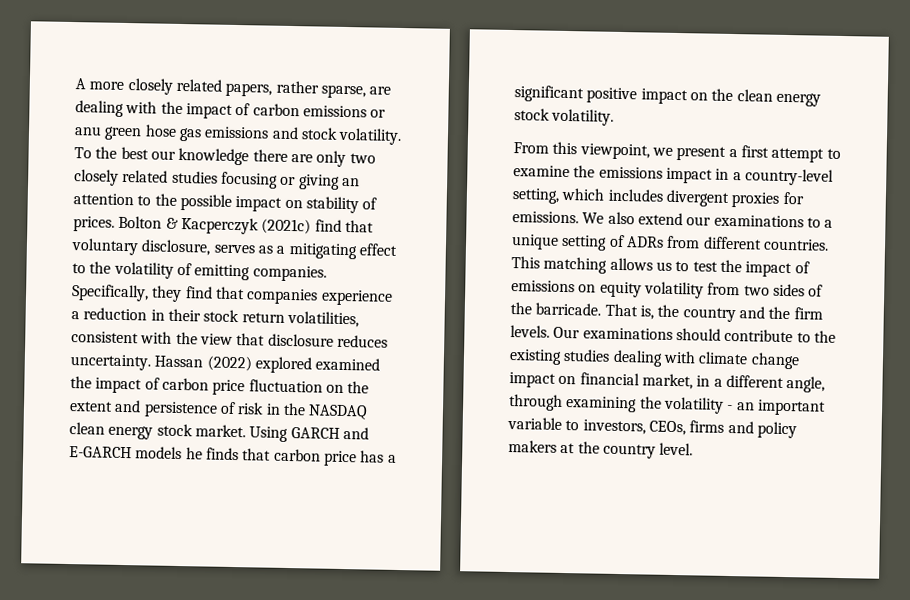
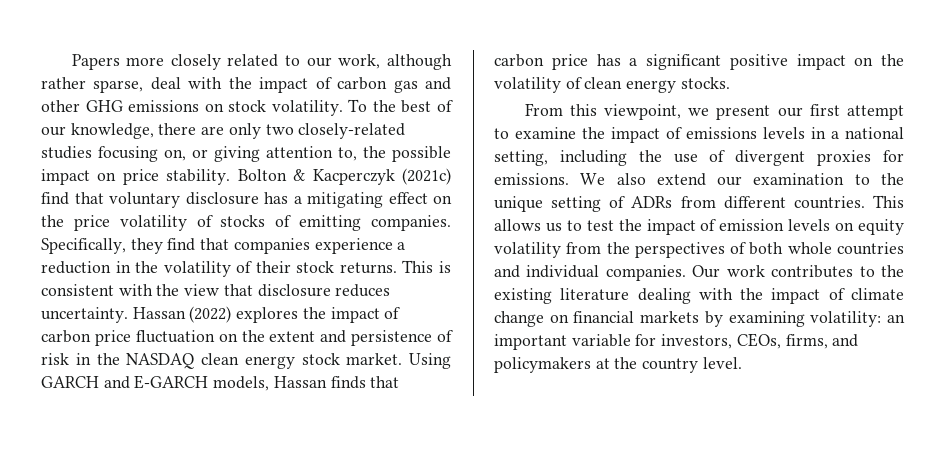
[75,78,86,90] A -> [71,54,120,70] Papers
[225,80,392,99] [75,100,124,117] papers, rather sparse, are dealing -> [285,54,452,70] [41,77,181,93] to our work, although rather sparse, deal
[302,105,387,118] [74,124,299,142] emissions or anu green hose gas emissions and -> [393,77,451,93] [41,100,224,112] gas and other GHG emissions on
[150,147,250,166] our knowledge -> [437,100,453,112] [41,123,154,139] of our knowledge,
[74,169,169,186] closely related -> [298,123,406,139] closely-related
(278, 180) none -> [164,149,186,161] on,
[341,177,360,187] [73,193,152,206] an attention to -> [266,146,357,161] attention to,
[305,196,378,214] [73,216,115,232] stability of prices. -> [122,169,231,185] price stability.
[141,239,398,260] [72,261,174,279] disclosure, serves as a mitigating effect to the volatility -> [185,192,452,208] [41,215,266,231] disclosure has a mitigating effect on the price volatility of stocks
[167,308,359,328] their stock return volatilities, -> [135,260,451,277] the volatility of their stock returns. This is
[254,356,381,374] explored examined -> [236,307,299,323] explores
[135,446,203,460] models he -> [213,376,327,391] models, Hassan
[736,89,821,107] [514,108,615,126] clean energy stock volatility. -> [494,77,730,93] volatility of clean energy stocks.
[728,148,738,158] a -> [777,107,803,117] our
[598,166,834,186] [512,187,664,204] emissions impact in a country-level setting, which includes -> [611,127,904,143] [494,150,726,166] impact of emissions levels in a national setting, including the use of
[713,214,834,228] examinations to a -> [753,173,904,185] examination to the
[543,256,608,274] matching -> (904, 201) none
[511,280,575,293] emissions -> [719,219,831,231] emission levels
[743,283,824,297] [510,302,823,323] [510,325,794,343] two sides of the barricade. That is, the country and the firm levels. Our examinations should contribute -> [606,242,904,258] [494,265,854,281] the perspectives of both whole countries and individual companies. Our work contributes
[563,348,696,367] studies dealing with -> [560,288,845,304] literature dealing with the impact of
[509,372,556,388] impact -> (544, 319) none
[641,373,826,393] [509,394,734,414] market, in a different angle, through examining the volatility - -> [640,311,882,327] markets by examining volatility:
[565,420,580,431] to -> [635,334,657,346] for
[689,420,797,439] [508,439,557,453] firms and policy makers -> [785,334,859,349] [494,357,591,373] firms, and policymakers

